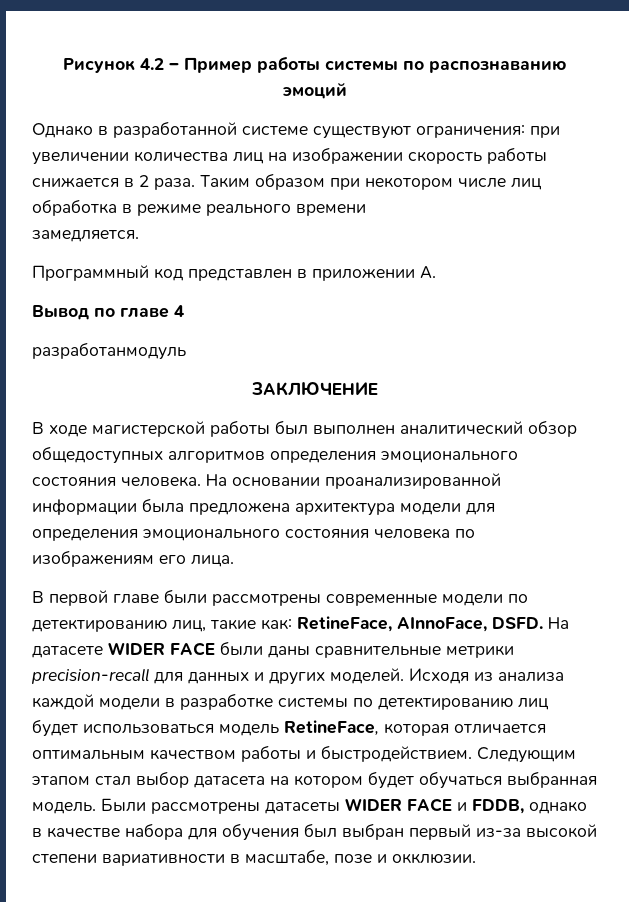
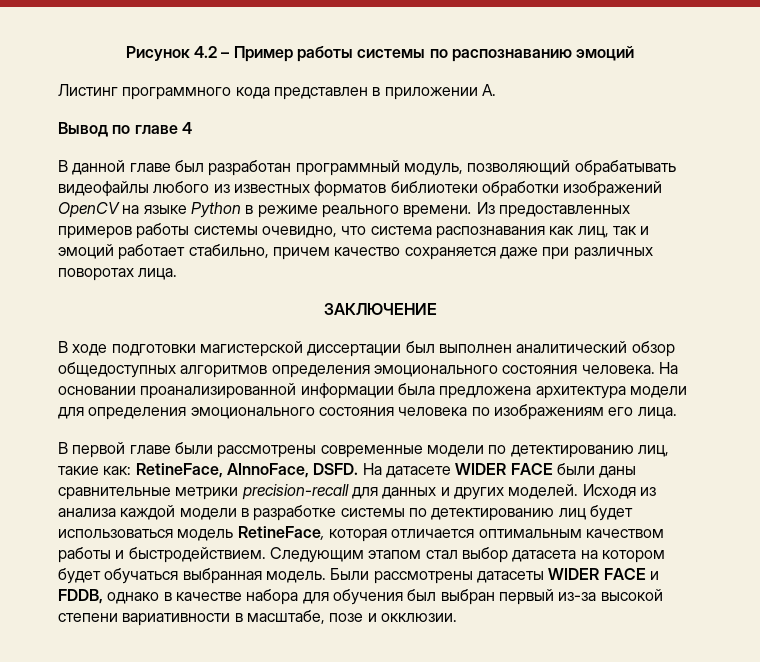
[32,121,560,139] [32,147,547,165] [32,173,541,190] [32,199,366,216] [32,230,139,242] [32,265,183,281] Однако в разработанной системе существуют ограничения: при увеличении количества лиц на изображении скорость работы снижается в 2 раза. Таким образом при некотором числе лиц обработка в режиме реального времени // замедляется. // Программный код -> [58,84,270,100] Листинг программного кода
[32,342,186,360] разработанмодуль -> [58,160,676,176] [58,181,663,197] [58,202,630,218] [58,223,650,239] [58,244,653,260] [58,268,178,281] В данной главе был разработан программный модуль, позволяющий обрабатывать видеофайлы любого из известных форматов библиотеки обработки изображений OpenCV на языке Python в режиме реального времени. Из предоставленных примеров работы системы очевидно, что система распознавания как лиц, так и эмоций работает стабильно, причем качество сохраняется даже при различных поворотах лица.
[92,420,270,437] магистерской работы -> [111,341,402,357] подготовки магистерской диссертации

